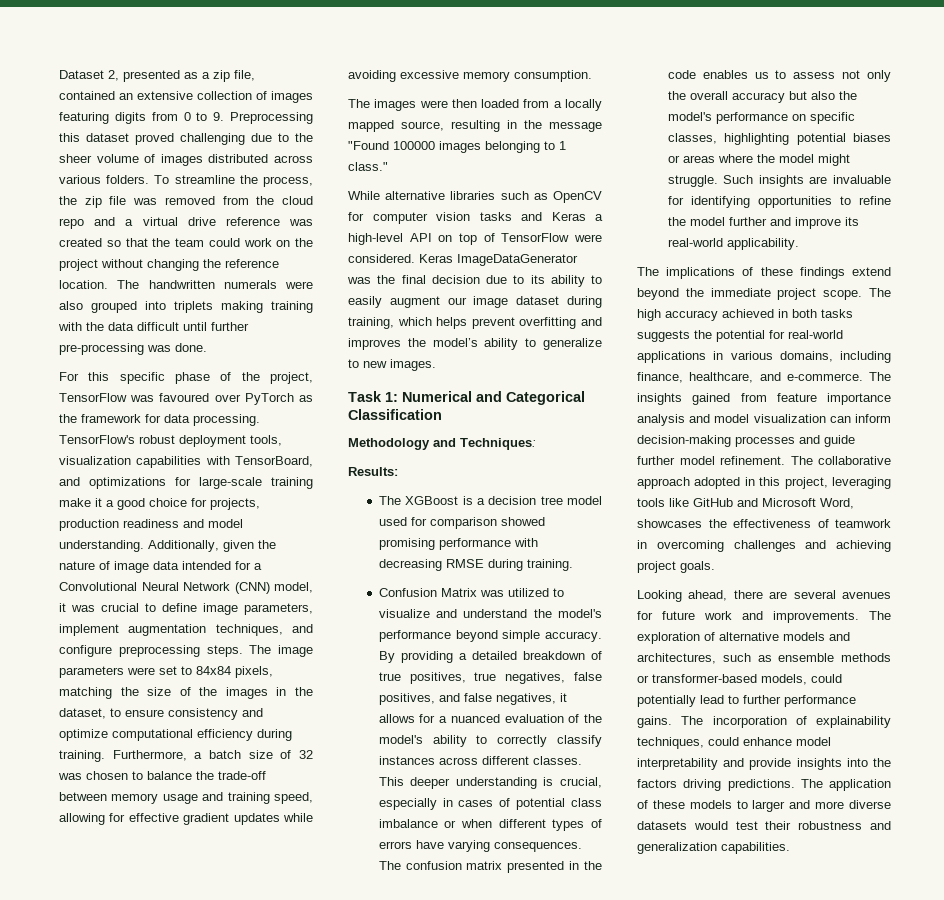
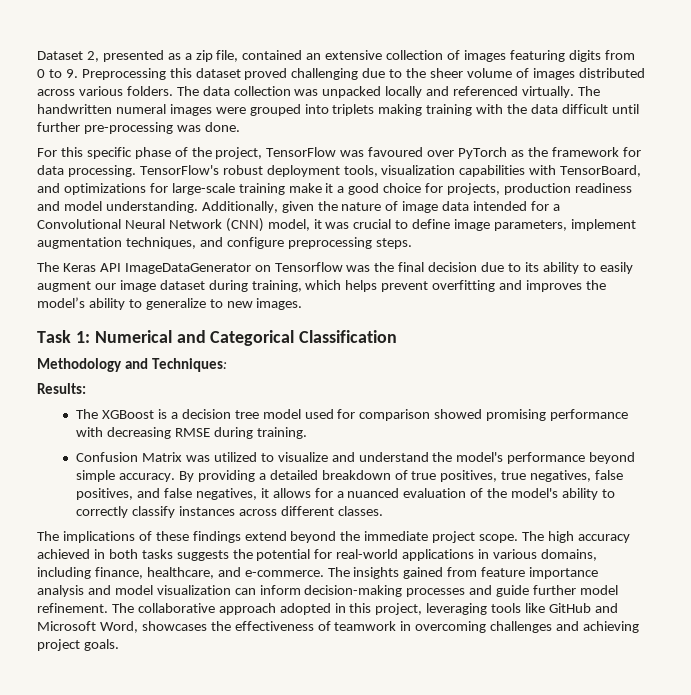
[154,175,313,187] [59,196,313,208] [59,217,313,229] [59,238,313,247] [59,259,279,271] [59,280,313,289] [59,301,83,310] To streamline the process, the zip file was removed from the cloud repo and a virtual drive reference was created so that the team could work on the project without changing the reference location. The handwritten numerals were also -> [176,86,600,98] [37,104,246,116] The data collection was unpacked locally and referenced virtually. The handwritten numeral images were
[249,645,313,657] [59,666,273,678] [59,687,314,699] [59,708,263,720] [59,729,292,741] [59,750,313,762] [58,771,266,780] [59,792,313,804] [59,813,313,825] [348,70,592,82] [348,99,602,111] [348,120,602,132] [348,141,566,153] [348,162,388,171] [348,191,602,203] [348,212,603,224] [348,233,602,245] [348,254,578,266] The image parameters were set to 84x84 pixels, matching the size of the images in the dataset, to ensure consistency and optimize computational efficiency during training. Furthermore, a batch size of 32 was chosen to balance the trade-off between memory usage and training speed, allowing for effective gradient updates while avoiding excessive memory consumption. // The images were then loaded from a locally mapped source, resulting in the message "Found 100000 images belonging to 1 class." // While alternative libraries such as OpenCV for computer vision tasks and Keras a high-level API on top of TensorFlow were considered. Keras ImageDataGenerator -> [37,262,343,274] // The Keras API ImageDataGenerator on Tensorflow
[378,777,602,789] [378,798,602,810] [378,819,602,831] [378,840,582,852] [378,861,602,873] [667,70,891,82] [667,91,857,103] [667,112,855,124] [667,133,891,145] [667,154,850,166] [667,175,891,187] [667,196,891,208] [667,217,859,229] [667,238,799,250] This deeper understanding is crucial, especially in cases of potential class imbalance or when different types of errors have varying consequences. The confusion matrix presented in the code enables us to assess not only the overall accuracy but also the model's performance on specific classes, highlighting potential biases or areas where the model might struggle. Such insights are invaluable for identifying opportunities to refine the model further and improve its real-world applicability. -> (383, 511) none
[637,590,891,602] [637,611,891,623] [637,632,850,644] [637,653,891,664] [637,674,842,685] [637,695,856,707] [637,716,891,728] [637,737,831,749] [637,758,891,770] [637,779,891,791] [637,800,891,812] [637,821,891,830] [637,842,790,854] // Looking ahead, there are several avenues for future work and improvements. The exploration of alternative models and architectures, such as ensemble methods or transformer-based models, could potentially lead to further performance gains. The incorporation of explainability techniques, could enhance model interpretability and provide insights into the factors driving predictions. The application of these models to larger and more diverse datasets would test their robustness and generalization capabilities. -> (119, 645) none

